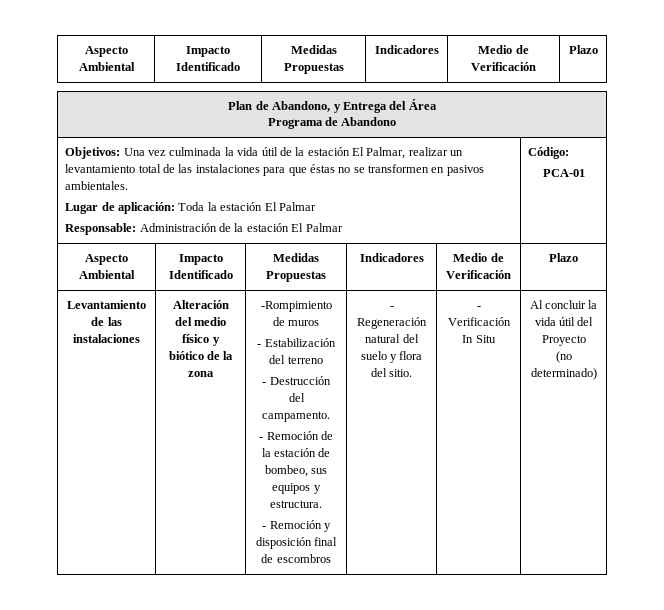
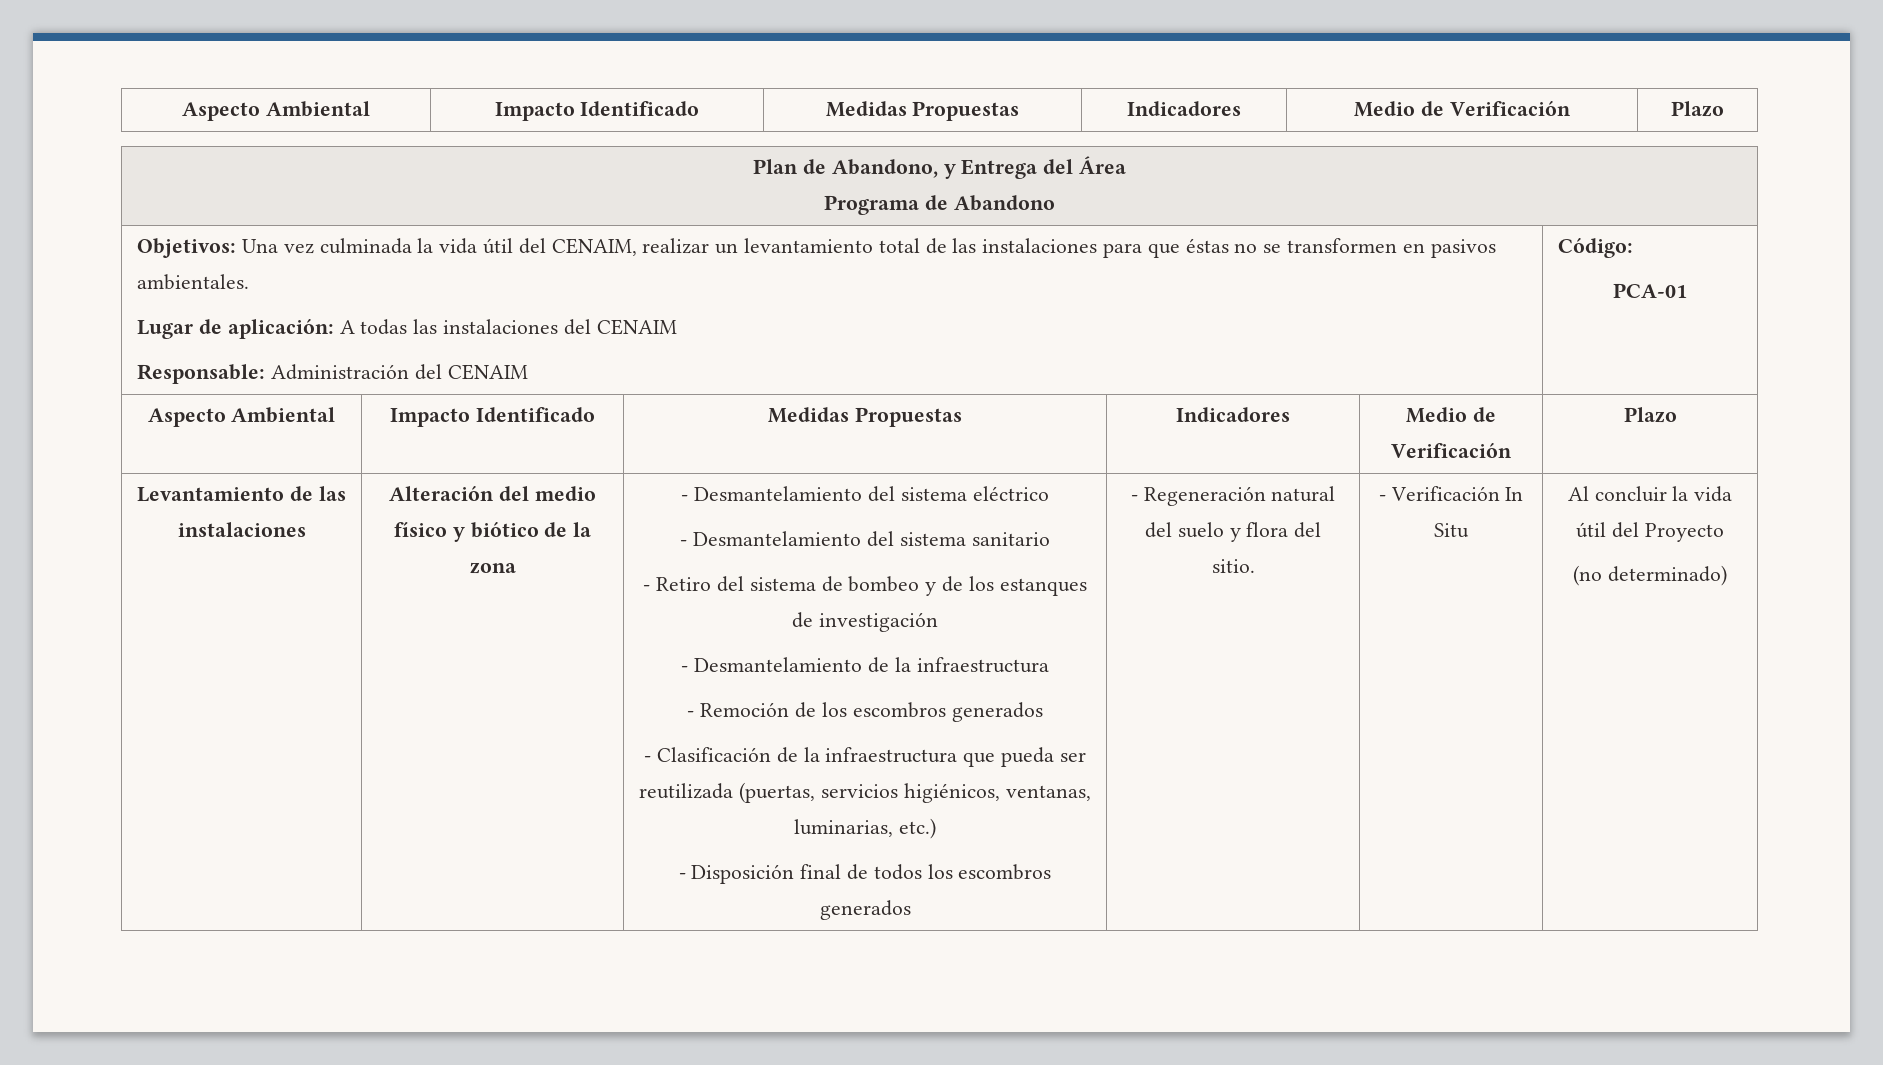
[279,147,406,159] de la estación El Palmar, -> [518,238,637,256] del CENAIM,
[178,202,316,211] [65,223,343,235] Toda la estación El Palmar // Responsable: Administración de la estación El Palmar -> [339,319,677,335] [137,364,528,384] A todas las instalaciones del CENAIM // Responsable: Administración del CENAIM
[260,301,332,312] [272,317,320,326] [257,338,336,347] [269,355,323,364] [262,376,331,385] [288,393,305,402] [262,411,330,422] [259,431,333,440] [261,448,331,457] [264,465,328,477] [272,483,321,494] [270,500,322,508] [262,520,331,532] [255,537,338,549] [261,554,331,563] -Rompimiento de muros // - Estabilización del terreno // - Destrucción del campamento. // - Remoción de la estación de bombeo, sus equipos y estructura. // - Remoción y disposición final de escombros -> [681,486,1049,502] [680,531,1050,547] [643,576,1087,596] [792,612,938,632] [681,657,1049,673] [687,702,1043,722] [644,747,1086,767] [639,782,1091,803] [794,818,936,839] [678,864,1052,884] [819,900,911,920] - Desmantelamiento del sistema eléctrico // - Desmantelamiento del sistema sanitario // - Retiro del sistema de bombeo y de los estanques de investigación // - Desmantelamiento de la infraestructura // - Remoción de los escombros generados // - Clasificación de la infraestructura que pueda ser reutilizada (puertas, servicios higiénicos, ventanas, luminarias, etc.) // - Disposición final de todos los escombros generados

